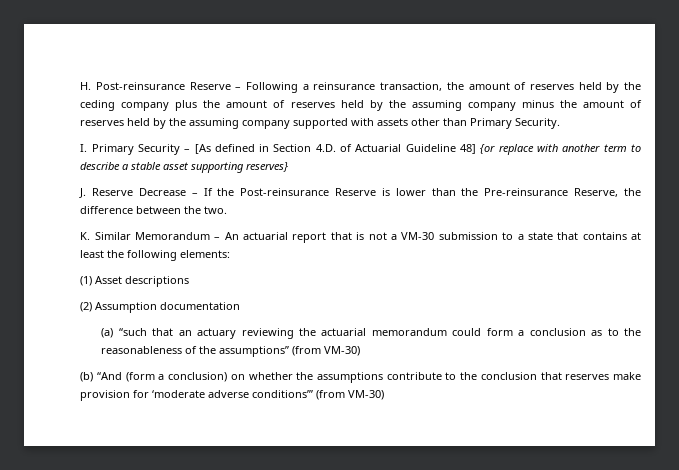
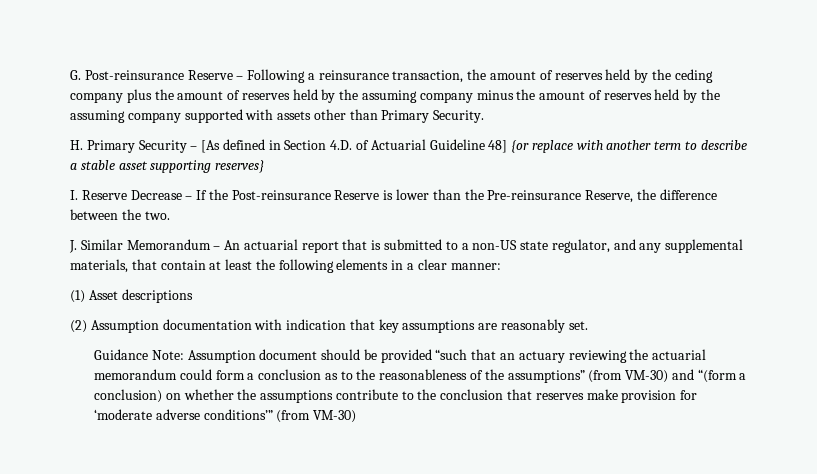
[80,82,92,90] H. -> [69,70,81,80] G.
[80,144,88,152] I. -> [69,140,83,150] H.
[79,188,87,198] J. -> [69,190,78,200] I.
[80,232,91,240] K. -> [68,240,77,253] J.
[368,232,642,240] [80,250,231,261] not a VM-30 submission to a state that contains at least the following elements: -> [383,239,744,253] [69,259,501,273] submitted to a non-US state regulator, and any supplemental materials, that contain at least the following elements in a clear manner:
[101,328,114,338] // (a) -> [254,319,588,333] [93,349,432,363] with indication that key assumptions are reasonably set. // Guidance Note: Assumption document should be provided
[80,372,155,382] // (b) “And (form -> [671,369,737,383] and “(form

